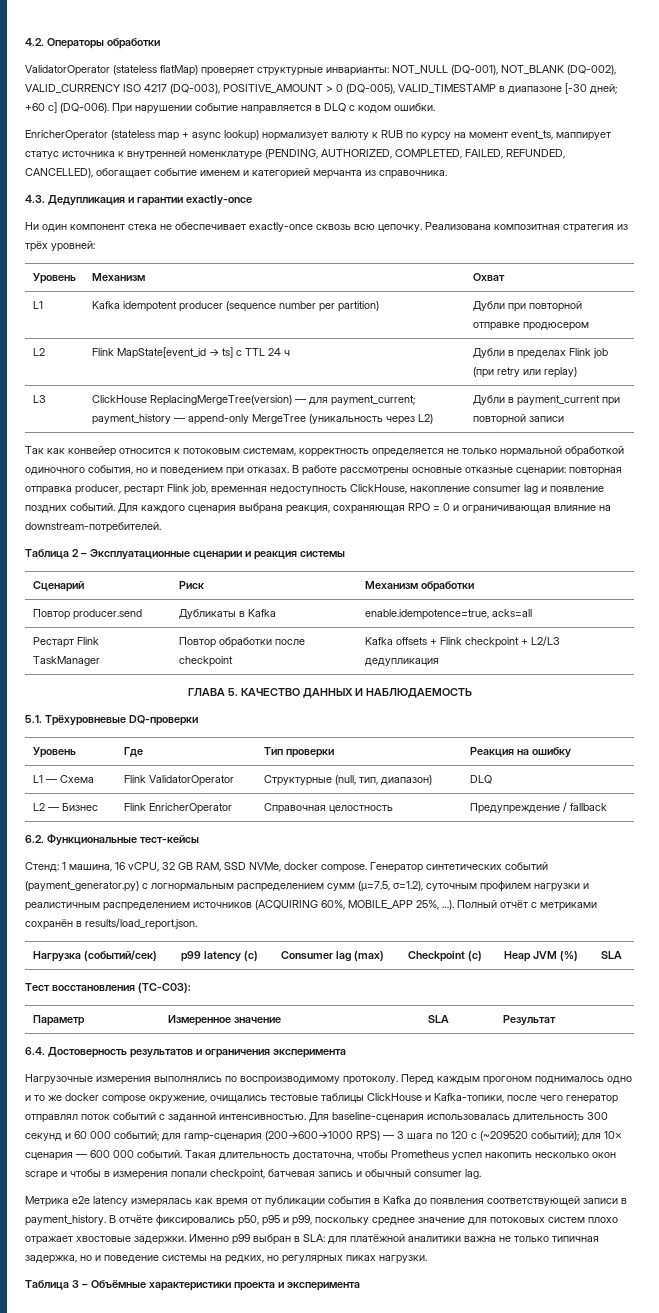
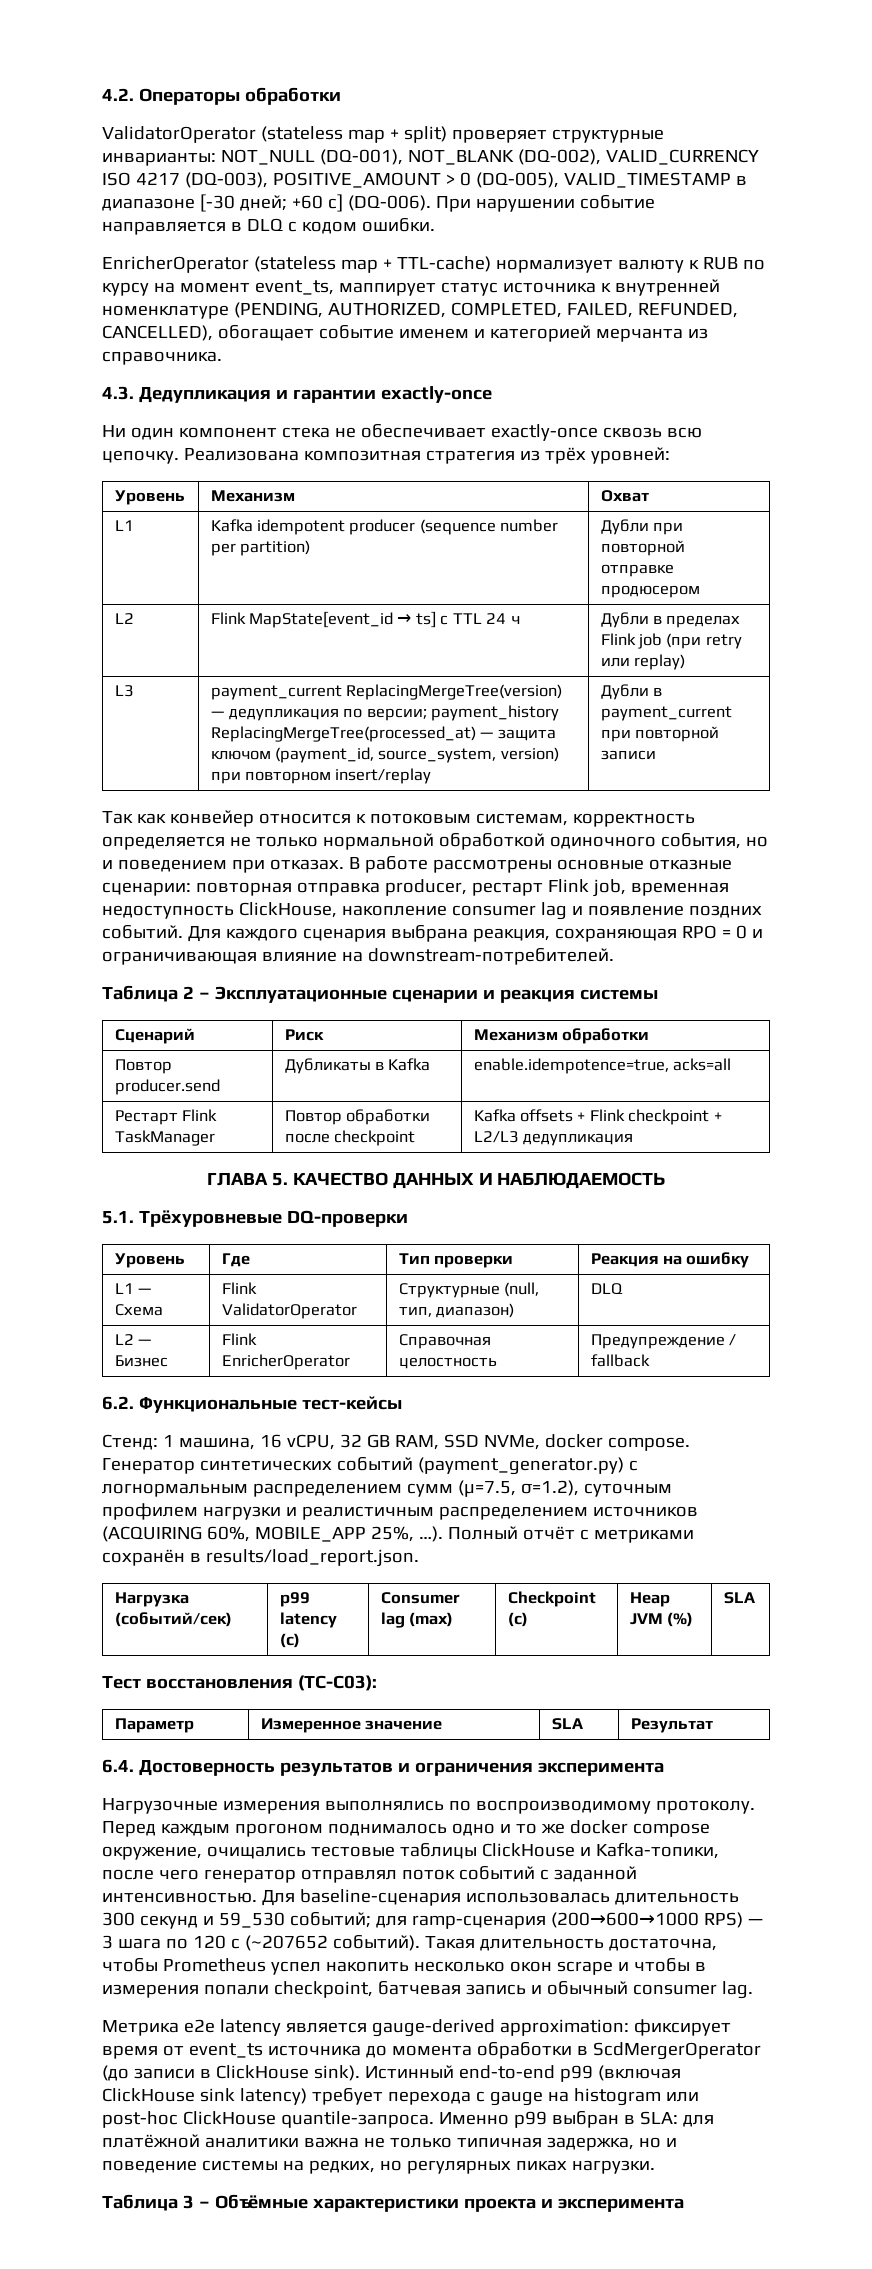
[160,65,198,76] flatMap) -> [347,126,447,143] map + split)
[192,130,259,141] async lookup) -> [396,256,491,272] TTL-cache)
[91,395,147,403] ClickHouse -> [210,685,342,700] payment_current
[308,395,415,406] [91,414,433,425] для payment_current; payment_history — append-only MergeTree (уникальность через L2) -> [229,705,560,721] [210,726,557,742] [210,747,559,763] [210,768,432,784] дедупликация по версии; payment_history ReplacingMergeTree(processed_at) — защита ключом (payment_id, source_system, version) при повторном insert/replay
[74,1131,111,1139] 60 000 -> [218,1912,285,1928] 59_530
[480,1131,622,1141] [25,1150,182,1161] (~209520 событий); для 10× сценария — 600 000 событий. -> [244,1935,420,1951] (~207652 событий).
[131,1196,627,1207] [25,1215,618,1226] [25,1236,186,1245] измерялась как время от публикации события в Kafka до появления соответствующей записи в payment_history. В отчёте фиксировались p50, p95 и p99, поскольку среднее значение для потоковых систем плохо отражает хвостовые задержки. -> [285,2019,731,2037] [102,2042,761,2060] [102,2065,681,2082] [102,2088,699,2106] [102,2111,434,2128] является gauge-derived approximation: фиксирует время от event_ts источника до момента обработки в ScdMergerOperator (до записи в ClickHouse sink). Истинный end-to-end p99 (включая ClickHouse sink latency) требует перехода с gauge на histogram или post-hoc ClickHouse quantile-запроса.

